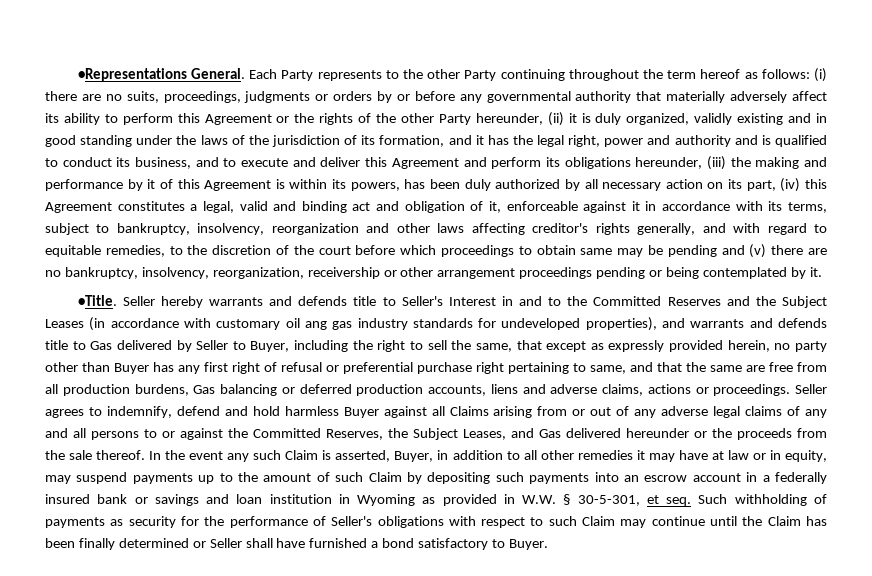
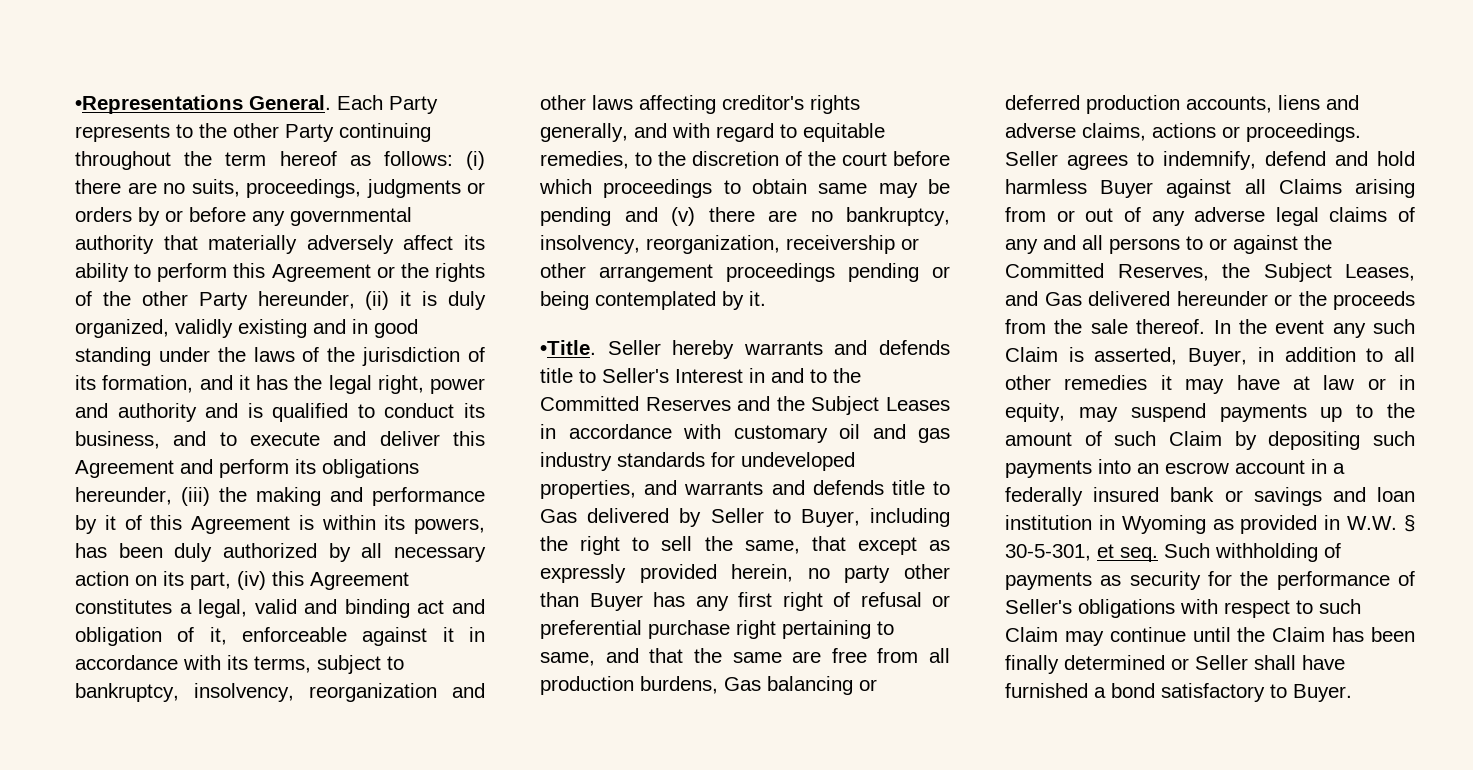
[89,317,106,331] (in -> [540,424,556,439] in
[304,321,327,330] ang -> [872,424,906,439] and
[585,317,657,331] properties), -> [540,480,636,499] properties,

